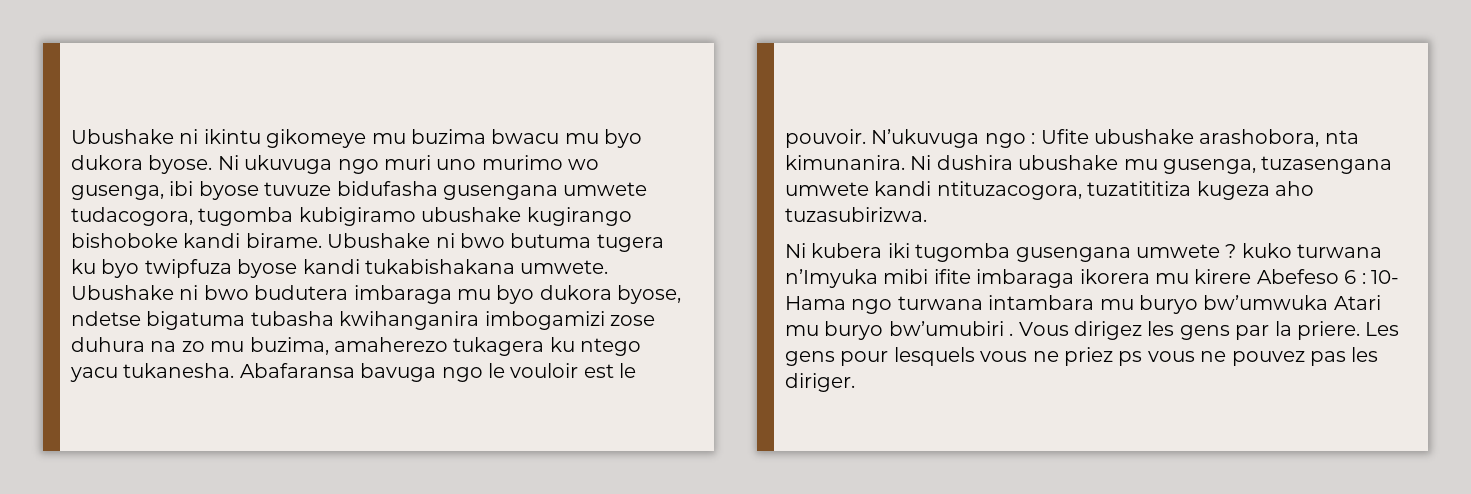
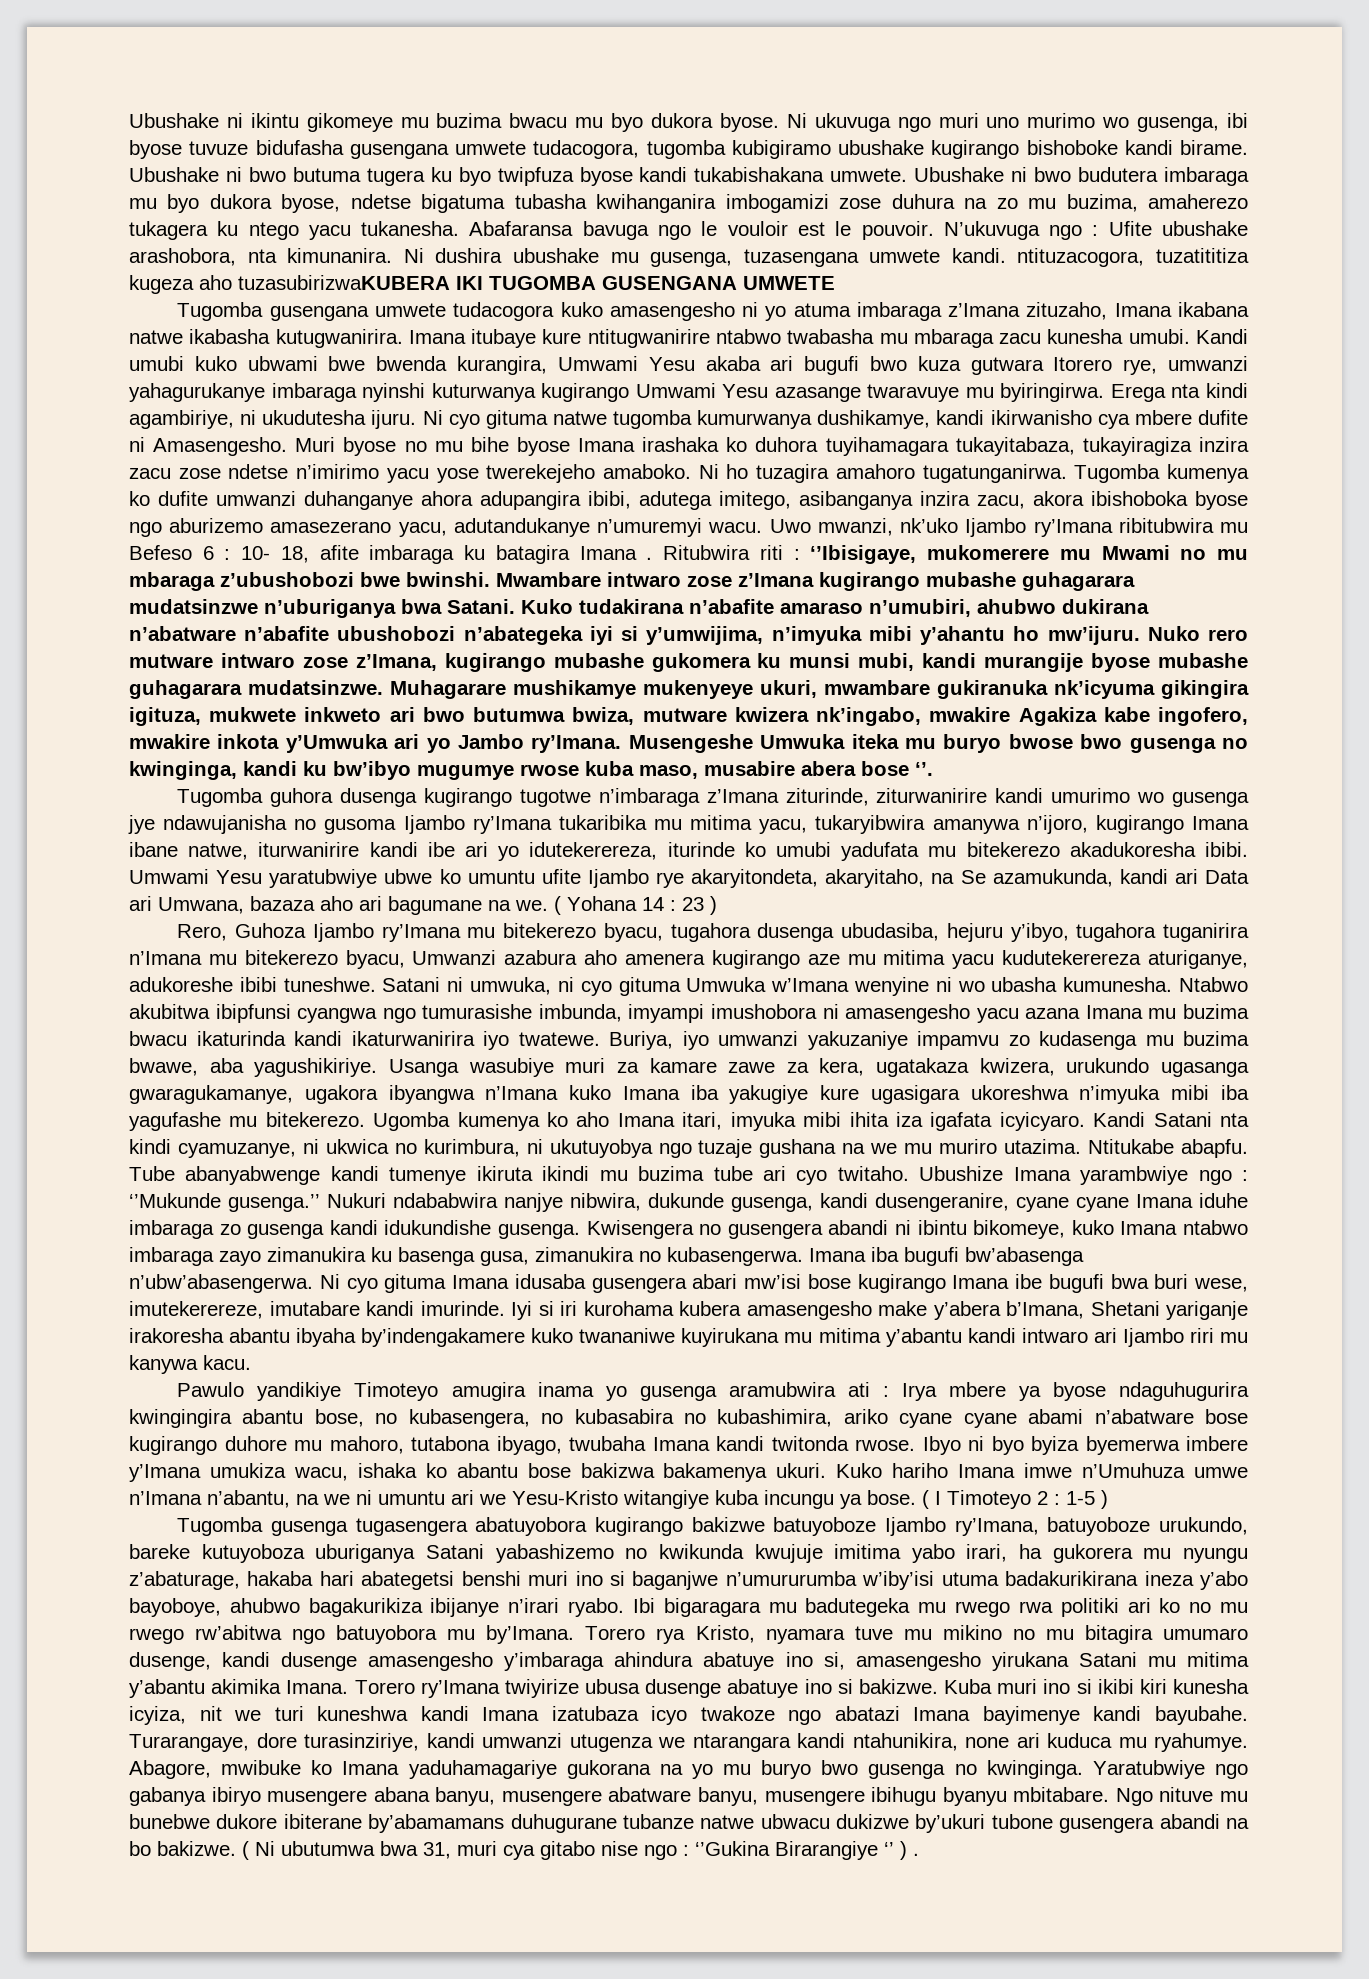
[874,181,932,196] kandi -> [951,248,1006,263] kandi.
[785,207,927,222] [785,243,1383,262] [785,269,1399,288] [785,295,1381,314] [785,321,1400,340] [785,347,1379,366] [785,373,855,392] tuzasubirizwa. // Ni kubera iki tugomba gusengana umwete ? kuko turwana n’Imyuka mibi ifite imbaraga ikorera mu kirere Abefeso 6 : 10- Hama ngo turwana intambara mu buryo bw’umwuka Atari mu buryo bw’umubiri . Vous dirigez les gens par la priere. Les gens pour lesquels vous ne priez ps vous ne pouvez pas les diriger. -> [238,275,835,290] [177,302,1249,321] [129,329,1249,348] [129,356,1248,375] [129,383,1248,402] [129,410,1248,429] [129,437,1249,456] [129,464,1249,483] [129,491,1248,510] [129,518,1249,537] [129,545,1248,564] [129,572,1135,591] [129,599,1149,618] [129,626,1249,645] [129,653,1248,672] [129,680,1249,699] [129,707,1249,726] [129,734,1248,753] [129,761,933,780] [177,788,1249,807] [128,815,1249,834] [129,842,1249,861] [129,869,1249,888] [129,896,717,915] [177,923,1249,942] [129,950,1248,969] [129,977,1248,996] [129,1004,1249,1023] [129,1031,1249,1050] [129,1058,1249,1077] [129,1085,1249,1104] [129,1112,1249,1131] [129,1139,1249,1158] [129,1166,1248,1185] [129,1193,1248,1212] [129,1220,1248,1239] [129,1247,1084,1266] [129,1274,1248,1293] [129,1301,1248,1320] [129,1328,1249,1347] [129,1355,251,1374] [177,1382,1250,1401] [129,1409,1249,1428] [129,1436,1248,1455] [129,1463,1248,1482] [129,1490,1108,1509] [177,1517,1249,1536] [129,1544,1248,1563] [129,1571,1249,1590] [129,1598,1249,1617] [129,1625,1248,1644] [129,1652,1250,1671] [129,1679,1249,1698] [129,1706,1248,1725] [129,1733,1248,1752] [129,1760,1248,1779] [129,1787,1248,1806] [129,1814,1249,1833] [129,1841,919,1860] tuzasubirizwaKUBERA IKI TUGOMBA GUSENGANA UMWETE // Tugomba gusengana umwete tudacogora kuko amasengesho ni yo atuma imbaraga z’Imana zituzaho, Imana ikabana natwe ikabasha kutugwanirira. Imana itubaye kure ntitugwanirire ntabwo twabasha mu mbaraga zacu kunesha umubi. Kandi umubi kuko ubwami bwe bwenda kurangira, Umwami Yesu akaba ari bugufi bwo kuza gutwara Itorero rye, umwanzi yahagurukanye imbaraga nyinshi kuturwanya kugirango Umwami Yesu azasange twaravuye mu byiringirwa. Erega nta kindi agambiriye, ni ukudutesha ijuru. Ni cyo gituma natwe tugomba kumurwanya dushikamye, kandi ikirwanisho cya mbere dufite ni Amasengesho. Muri byose no mu bihe byose Imana irashaka ko duhora tuyihamagara tukayitabaza, tukayiragiza inzira zacu zose ndetse n’imirimo yacu yose twerekejeho amaboko. Ni ho tuzagira amahoro tugatunganirwa. Tugomba kumenya ko dufite umwanzi duhanganye ahora adupangira ibibi, adutega imitego, asibanganya inzira zacu, akora ibishoboka byose ngo aburizemo amasezerano yacu, adutandukanye n’umuremyi wacu. Uwo mwanzi, nk’uko Ijambo ry’Imana ribitubwira mu Befeso 6 : 10- 18, afite imbaraga ku batagira Imana . Ritubwira riti : ‘’Ibisigaye, mukomerere mu Mwami no mu mbaraga z’ubushobozi bwe bwinshi. Mwambare intwaro zose z’Imana kugirango mubashe guhagarara mudatsinzwe n’uburiganya bwa Satani. Kuko tudakirana n’abafite amaraso n’umubiri, ahubwo dukirana n’abatware n’abafite ubushobozi n’abategeka iyi si y’umwijima, n’imyuka mibi y’ahantu ho mw’ijuru. Nuko rero mutware intwaro zose z’Imana, kugirango mubashe gukomera ku munsi mubi, kandi murangije byose mubashe guhagarara mudatsinzwe. Muhagarare mushikamye mukenyeye ukuri, mwambare gukiranuka nk’icyuma gikingira igituza, mukwete inkweto ari bwo butumwa bwiza, mutware kwizera nk’ingabo, mwakire Agakiza kabe ingofero, mwakire inkota y’Umwuka ari yo Jambo ry’Imana. Musengeshe Umwuka iteka mu buryo bwose bwo gusenga no kwinginga, kandi ku bw’ibyo mugumye rwose kuba maso, musabire abera bose ‘’. // Tugomba guhora dusenga kugirango tugotwe n’imbaraga z’Imana ziturinde, ziturwanirire kandi umurimo wo gusenga jye ndawujanisha no gusoma Ijambo ry’Imana tukaribika mu mitima yacu, tukaryibwira amanywa n’ijoro, kugirango Imana ibane natwe, iturwanirire kandi ibe ari yo idutekerereza, iturinde ko umubi yadufata mu bitekerezo akadukoresha ibibi. Umwami Yesu yaratubwiye ubwe ko umuntu ufite Ijambo rye akaryitondeta, akaryitaho, na Se azamukunda, kandi ari Data ari Umwana, bazaza aho ari bagumane na we. ( Yohana 14 : 23 ) // Rero, Guhoza Ijambo ry’Imana mu bitekerezo byacu, tugahora dusenga ubudasiba, hejuru y’ibyo, tugahora tuganirira n’Imana mu bitekerezo byacu, Umwanzi azabura aho amenera kugirango aze mu mitima yacu kudutekerereza aturiganye, adukoreshe ibibi tuneshwe. Satani ni umwuka, ni cyo gituma Umwuka w’Imana wenyine ni wo ubasha kumunesha. Ntabwo akubitwa ibipfunsi cyangwa ngo tumurasishe imbunda, imyampi imushobora ni amasengesho yacu azana Imana mu buzima bwacu ikaturinda kandi ikaturwanirira iyo twatewe. Buriya, iyo umwanzi yakuzaniye impamvu zo kudasenga mu buzima bwawe, aba yagushikiriye. Usanga wasubiye muri za kamare zawe za kera, ugatakaza kwizera, urukundo ugasanga gwaragukamanye, ugakora ibyangwa n’Imana kuko Imana iba yakugiye kure ugasigara ukoreshwa n’imyuka mibi iba yagufashe mu bitekerezo. Ugomba kumenya ko aho Imana itari, imyuka mibi ihita iza igafata icyicyaro. Kandi Satani nta kindi cyamuzanye, ni ukwica no kurimbura, ni ukutuyobya ngo tuzaje gushana na we mu muriro utazima. Ntitukabe abapfu. Tube abanyabwenge kandi tumenye ikiruta ikindi mu buzima tube ari cyo twitaho. Ubushize Imana yarambwiye ngo : ‘’Mukunde gusenga.’’ Nukuri ndababwira nanjye nibwira, dukunde gusenga, kandi dusengeranire, cyane cyane Imana iduhe imbaraga zo gusenga kandi idukundishe gusenga. Kwisengera no gusengera abandi ni ibintu bikomeye, kuko Imana ntabwo imbaraga zayo zimanukira ku basenga gusa, zimanukira no kubasengerwa. Imana iba bugufi bw’abasenga n’ubw’abasengerwa. Ni cyo gituma Imana idusaba gusengera abari mw’isi bose kugirango Imana ibe bugufi bwa buri wese, imutekerereze, imutabare kandi imurinde. Iyi si iri kurohama kubera amasengesho make y’abera b’Imana, Shetani yariganje irakoresha abantu ibyaha by’indengakamere kuko twananiwe kuyirukana mu mitima y’abantu kandi intwaro ari Ijambo riri mu kanywa kacu. // Pawulo yandikiye Timoteyo amugira inama yo gusenga aramubwira ati : Irya mbere ya byose ndaguhugurira kwingingira abantu bose, no kubasengera, no kubasabira no kubashimira, ariko cyane cyane abami n’abatware bose kugirango duhore mu mahoro, tutabona ibyago, twubaha Imana kandi twitonda rwose. Ibyo ni byo byiza byemerwa imbere y’Imana umukiza wacu, ishaka ko abantu bose bakizwa bakamenya ukuri. Kuko hariho Imana imwe n’Umuhuza umwe n’Imana n’abantu, na we ni umuntu ari we Yesu-Kristo witangiye kuba incungu ya bose. ( I Timoteyo 2 : 1-5 ) // Tugomba gusenga tugasengera abatuyobora kugirango bakizwe batuyoboze Ijambo ry’Imana, batuyoboze urukundo, bareke kutuyoboza uburiganya Satani yabashizemo no kwikunda kwujuje imitima yabo irari, ha gukorera mu nyungu z’abaturage, hakaba hari abategetsi benshi muri ino si baganjwe n’umururumba w’iby’isi utuma badakurikirana ineza y’abo bayoboye, ahubwo bagakurikiza ibijanye n’irari ryabo. Ibi bigaragara mu badutegeka mu rwego rwa politiki ari ko no mu rwego rw’abitwa ngo batuyobora mu by’Imana. Torero rya Kristo, nyamara tuve mu mikino no mu bitagira umumaro dusenge, kandi dusenge amasengesho y’imbaraga ahindura abatuye ino si, amasengesho yirukana Satani mu mitima y’abantu akimika Imana. Torero ry’Imana twiyirize ubusa dusenge abatuye ino si bakizwe. Kuba muri ino si ikibi kiri kunesha icyiza, nit we turi kuneshwa kandi Imana izatubaza icyo twakoze ngo abatazi Imana bayimenye kandi bayubahe. Turarangaye, dore turasinziriye, kandi umwanzi utugenza we ntarangara kandi ntahunikira, none ari kuduca mu ryahumye. Abagore, mwibuke ko Imana yaduhamagariye gukorana na yo mu buryo bwo gusenga no kwinginga. Yaratubwiye ngo gabanya ibiryo musengere abana banyu, musengere abatware banyu, musengere ibihugu byanyu mbitabare. Ngo nituve mu bunebwe dukore ibiterane by’abamamans duhugurane tubanze natwe ubwacu dukizwe by’ukuri tubone gusengera abandi na bo bakizwe. ( Ni ubutumwa bwa 31, muri cya gitabo nise ngo : ‘’Gukina Birarangiye ‘’ ) .

